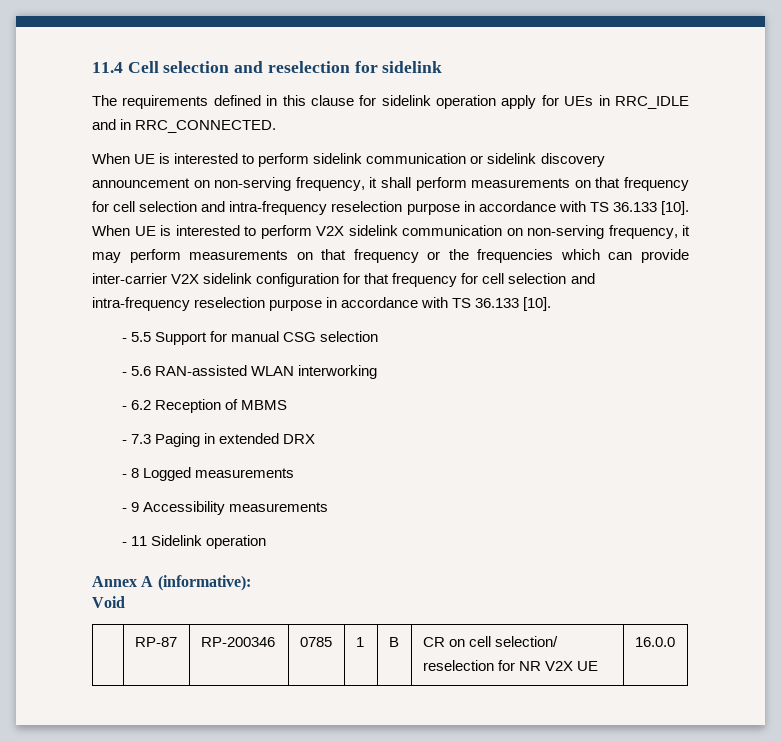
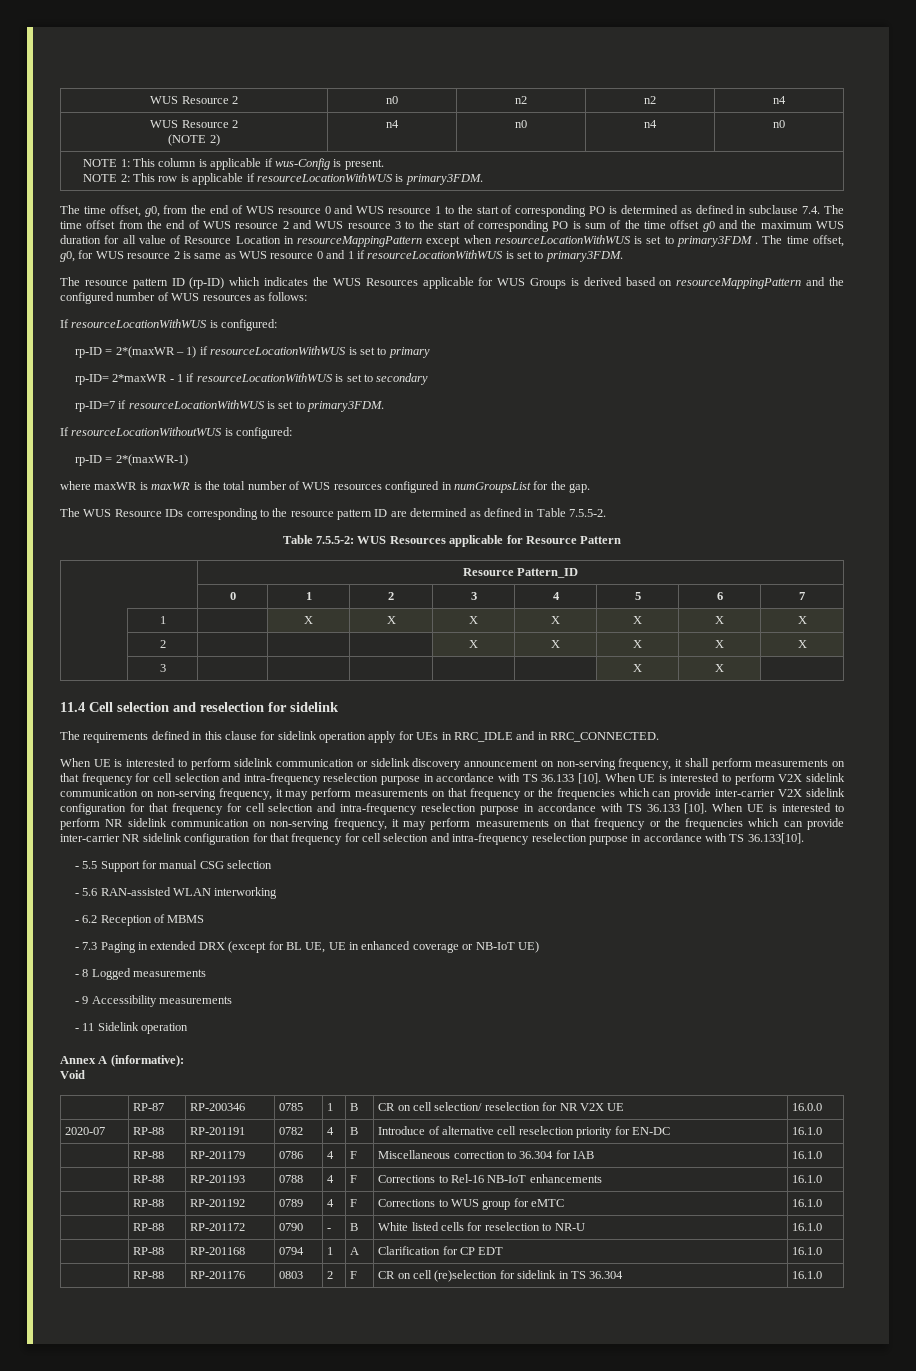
(92, 67) none -> [150,96,238,104] [386,96,398,104] [515,96,527,104] [644,96,656,104] [773,96,786,104] [150,120,238,128] [168,134,220,146] [386,120,399,128] [515,120,527,128] [644,120,657,128] [773,120,785,128] [83,158,384,170] [83,173,483,185] [60,205,845,217] [60,220,844,232] [60,235,845,247] [60,250,623,262] [60,277,845,289] [60,292,308,304] [60,319,278,331] [74,346,430,358] [74,373,429,385] [74,400,385,412] [60,427,293,439] [74,454,188,466] [60,481,590,493] [60,508,606,520] [282,535,622,547] [462,568,579,578] [229,592,236,600] [305,592,312,600] [388,592,394,600] [470,592,477,600] [552,592,560,600] [634,592,641,600] [716,592,723,600] [799,592,805,600] [159,616,166,624] [304,616,313,624] [386,616,396,624] [469,616,478,624] [551,616,560,624] [633,616,642,624] [715,616,724,624] [797,616,807,624] [159,640,166,648] [469,640,478,648] [551,640,560,648] [633,640,642,648] [715,640,724,648] [797,640,807,648] [159,664,166,672] [633,664,642,672] [715,664,724,672] WUS Resource 2 | n0 | n2 | n2 | n4 // WUS Resource 2 // (NOTE 2) | n4 | n0 | n4 | n0 // NOTE 1: This column is applicable if wus-Config is present. // NOTE 2: This row is applicable if resourceLocationWithWUS is primary3FDM. // The time offset, g0, from the end of WUS resource 0 and WUS resource 1 to the start of corresponding PO is determined as defined in subclause 7.4. The time offset from the end of WUS resource 2 and WUS resource 3 to the start of corresponding PO is sum of the time offset g0 and the maximum WUS duration for all value of Resource Location in resourceMappingPattern except when resourceLocationWithWUS is set to primary3FDM . The time offset, g0, for WUS resource 2 is same as WUS resource 0 and 1 if resourceLocationWithWUS is set to primary3FDM. // The resource pattern ID (rp-ID) which indicates the WUS Resources applicable for WUS Groups is derived based on resourceMappingPattern and the configured number of WUS resources as follows: // If resourceLocationWithWUS is configured: // rp-ID = 2*(maxWR – 1) if resourceLocationWithWUS is set to primary // rp-ID= 2*maxWR - 1 if resourceLocationWithWUS is set to secondary // rp-ID=7 if resourceLocationWithWUS is set to primary3FDM. // If resourceLocationWithoutWUS is configured: // rp-ID = 2*(maxWR-1) // where maxWR is maxWR is the total number of WUS resources configured in numGroupsList for the gap. // The WUS Resource IDs corresponding to the resource pattern ID are determined as defined in Table 7.5.5-2. // Table 7.5.5-2: WUS Resources applicable for Resource Pattern // | Resource Pattern_ID // | 0 | 1 | 2 | 3 | 4 | 5 | 6 | 7 // | 1 | | X | X | X | X | X | X | X // | 2 | | | | X | X | X | X | X // | 3 | | | | | | X | X | //
(552, 304) none -> [712,803,845,812] [60,818,845,830] [60,833,804,845] When UE is interested to perform NR sidelink communication on non-serving frequency, it may perform measurements on that frequency or the frequencies which can provide inter-carrier NR sidelink configuration for that frequency for cell selection and intra-frequency reselection purpose in accordance with TS 36.133[10].
(315, 439) none -> [228,941,539,953] (except for BL UE, UE in enhanced coverage or NB-IoT UE)
(675, 642) none -> [65,1127,106,1135] [133,1127,165,1135] [190,1127,246,1135] [279,1127,304,1135] [327,1127,335,1135] [350,1127,359,1135] [378,1126,670,1138] [792,1127,823,1135] [133,1151,165,1159] [190,1151,246,1159] [279,1151,304,1159] [327,1151,335,1159] [350,1151,358,1159] [378,1150,595,1159] [792,1151,823,1159] [133,1175,165,1183] [190,1175,246,1183] [279,1175,304,1183] [327,1175,335,1183] [350,1175,358,1183] [378,1174,602,1183] [792,1175,823,1183] [133,1199,165,1207] [190,1199,246,1207] [279,1199,304,1207] [327,1199,335,1207] [350,1199,358,1207] [378,1198,565,1210] [792,1199,823,1207] [133,1223,165,1231] [190,1223,246,1231] [279,1223,304,1231] [327,1228,332,1231] [350,1223,359,1231] [378,1222,585,1231] [792,1223,823,1231] [133,1247,165,1255] [190,1247,246,1255] [279,1247,305,1255] [327,1247,334,1255] [350,1247,360,1255] [378,1246,504,1255] [792,1247,823,1255] [133,1271,165,1279] [190,1271,246,1279] [279,1271,304,1279] [327,1271,334,1279] [350,1271,358,1279] [378,1270,624,1282] [792,1271,823,1279] // 2020-07 | RP-88 | RP-201191 | 0782 | 4 | B | Introduce of alternative cell reselection priority for EN-DC | 16.1.0 // | RP-88 | RP-201179 | 0786 | 4 | F | Miscellaneous correction to 36.304 for IAB | 16.1.0 // | RP-88 | RP-201193 | 0788 | 4 | F | Corrections to Rel-16 NB-IoT enhancements | 16.1.0 // | RP-88 | RP-201192 | 0789 | 4 | F | Corrections to WUS group for eMTC | 16.1.0 // | RP-88 | RP-201172 | 0790 | - | B | White listed cells for reselection to NR-U | 16.1.0 // | RP-88 | RP-201168 | 0794 | 1 | A | Clarification for CP EDT | 16.1.0 // | RP-88 | RP-201176 | 0803 | 2 | F | CR on cell (re)selection for sidelink in TS 36.304 | 16.1.0

